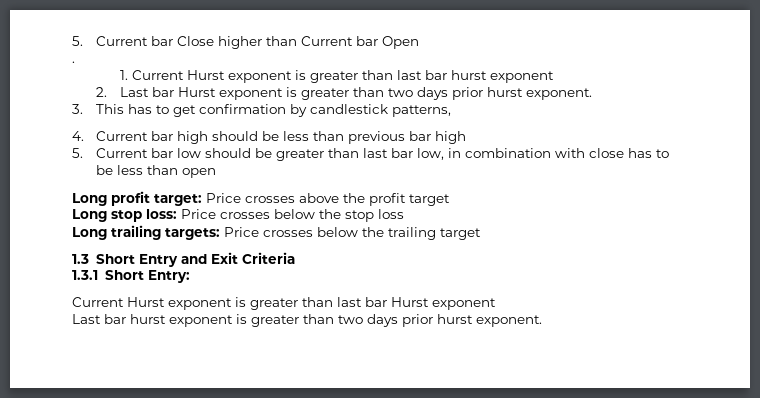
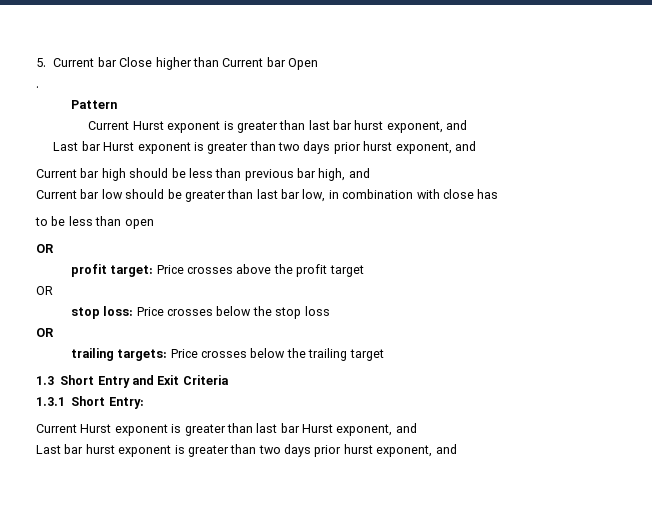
[120,70,129,80] 1. -> [70,100,117,109] Pattern //
[490,71,555,83] [96,87,108,97] exponent // 2. -> [386,120,468,133] exponent, and //
[526,88,593,100] [72,104,452,117] [72,131,84,141] exponent. // 3. This has to get confirmation by candlestick patterns, // 4. -> [395,141,476,154] exponent, and //
[435,131,467,144] [72,148,83,158] high // 5. -> [318,168,370,181] high, and //
(653, 153) none -> (499, 194) //
[72,193,107,206] Long -> [36,244,54,253] OR //
[72,209,107,222] Long -> [36,286,53,295] OR //
[72,227,107,240] Long -> [36,328,54,337] OR //
[432,298,496,310] exponent -> [336,423,417,436] exponent, and
[476,315,542,327] exponent. -> [376,444,457,457] exponent, and

